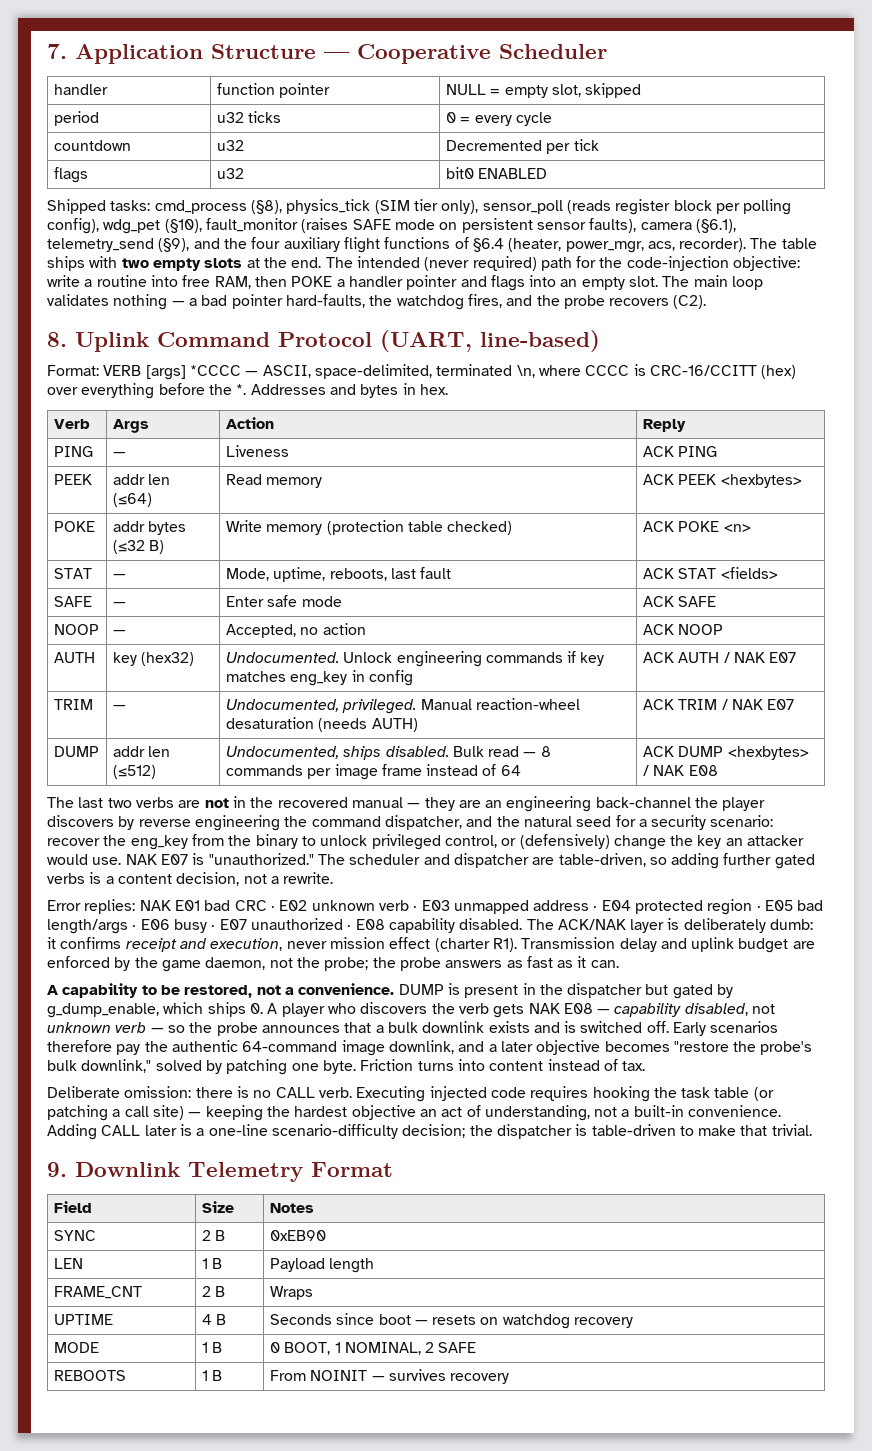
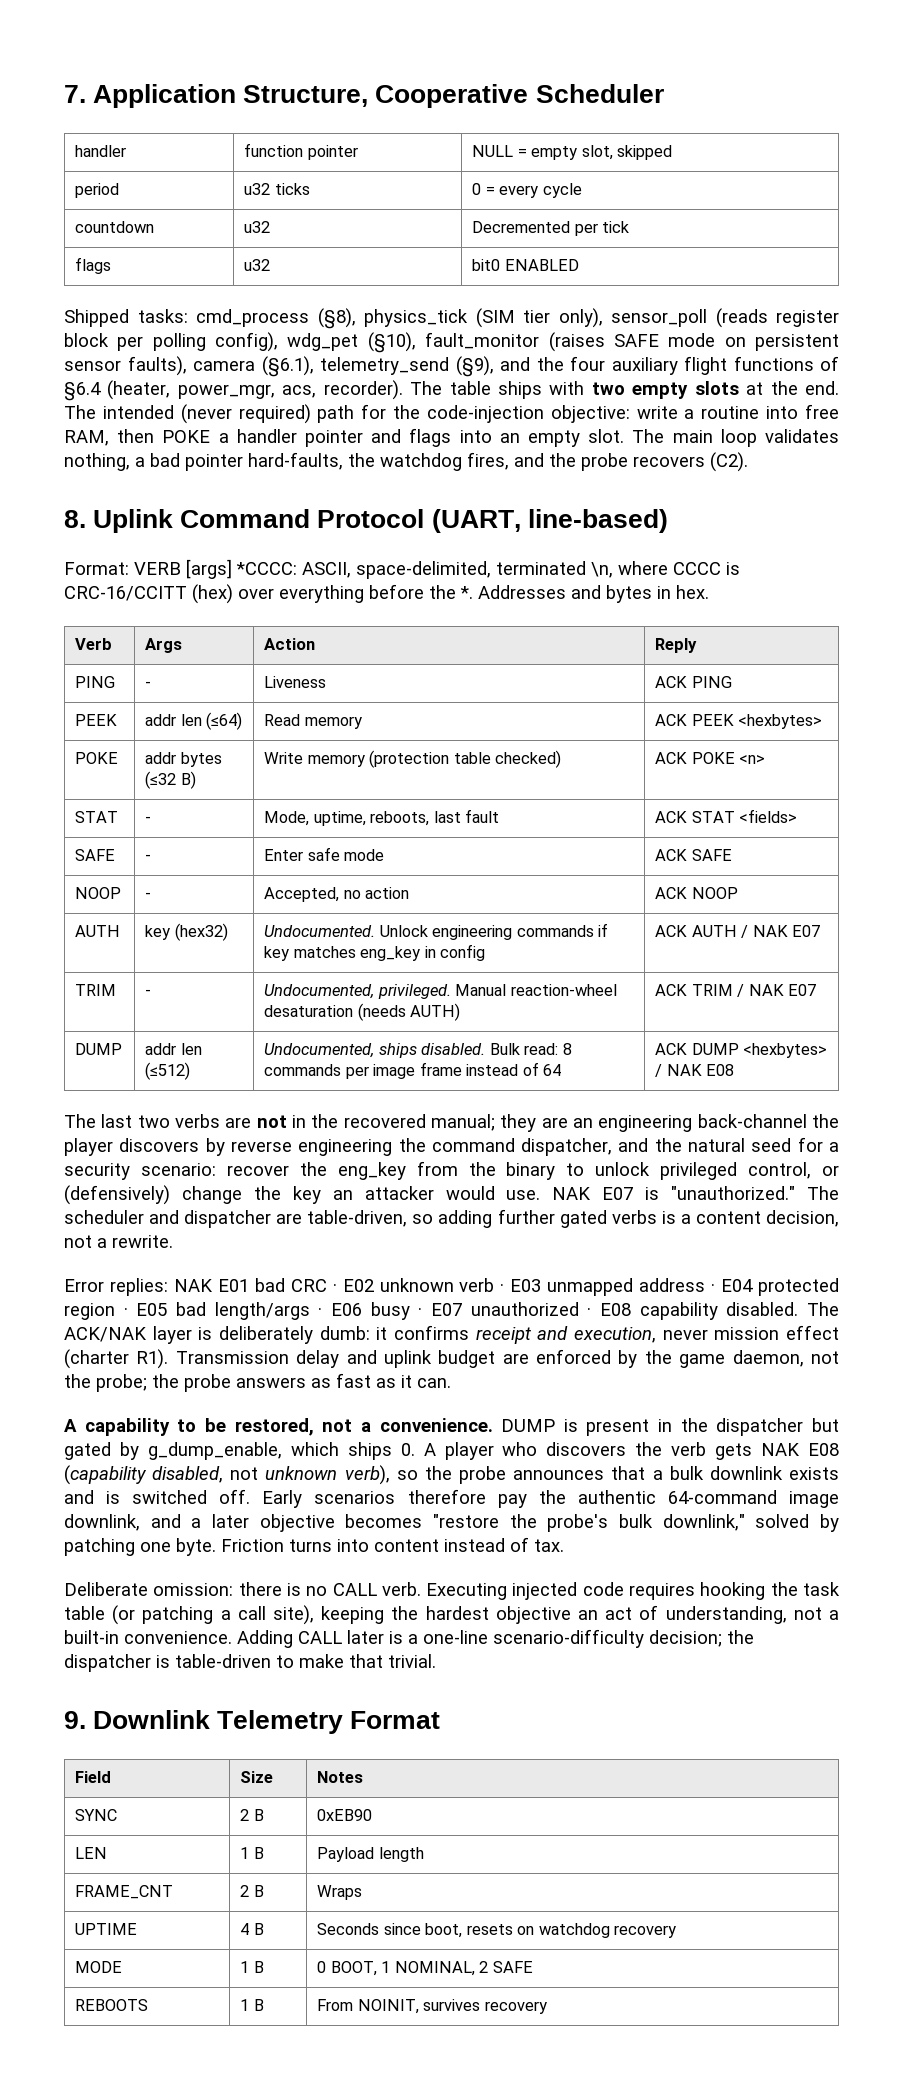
[211,44,350,59] Structure — -> [243,85,369,107] Structure,
[113,294,185,310] nothing — -> [64,453,130,471] nothing,
[189,365,259,376] *CCCC — -> [236,562,297,575] *CCCC:
[112,452,126,457] — -> [145,681,152,688] -
[112,574,126,579] — -> [145,816,152,823] -
[112,602,126,607] — -> [145,854,152,861] -
[112,630,126,635] — -> [145,892,152,899] -
[112,705,126,710] — -> [145,989,152,996] -
[488,746,537,757] read — -> [524,1043,559,1055] read:
[351,797,421,808] manual — -> [431,1114,495,1131] manual;
[597,1003,682,1017] — capability -> [64,1465,147,1485] (capability
[115,1022,164,1033] verb — -> [344,1465,390,1485] verb),
[152,1105,202,1120] site) — -> [273,1605,314,1625] site),
[378,1314,428,1325] boot — -> [425,1923,463,1938] boot,
[310,1370,385,1381] NOINIT — -> [357,1999,419,2014] NOINIT,

